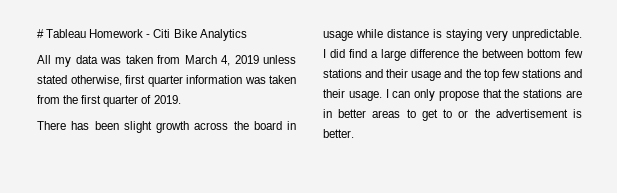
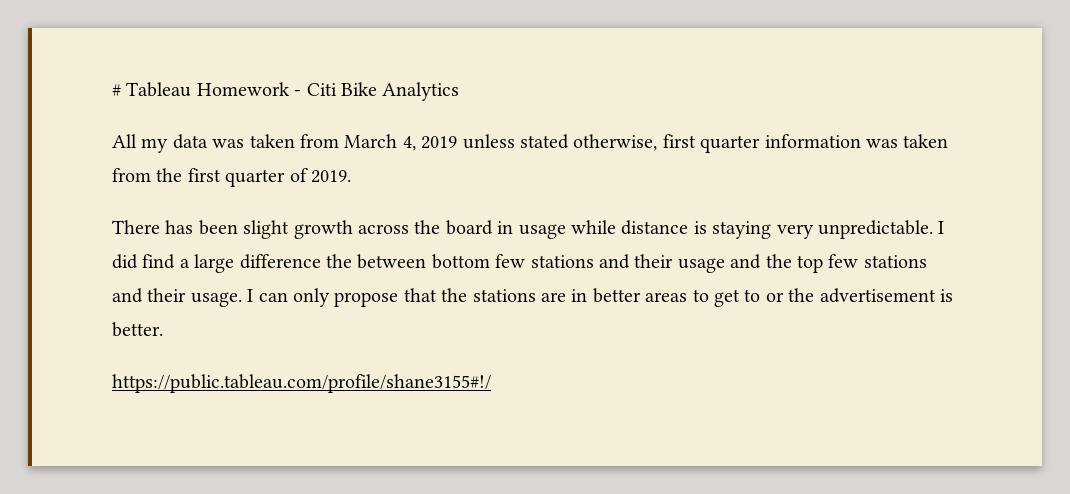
(354, 133) none -> [112,374,491,393] // https://public.tableau.com/profile/shane3155#!/

